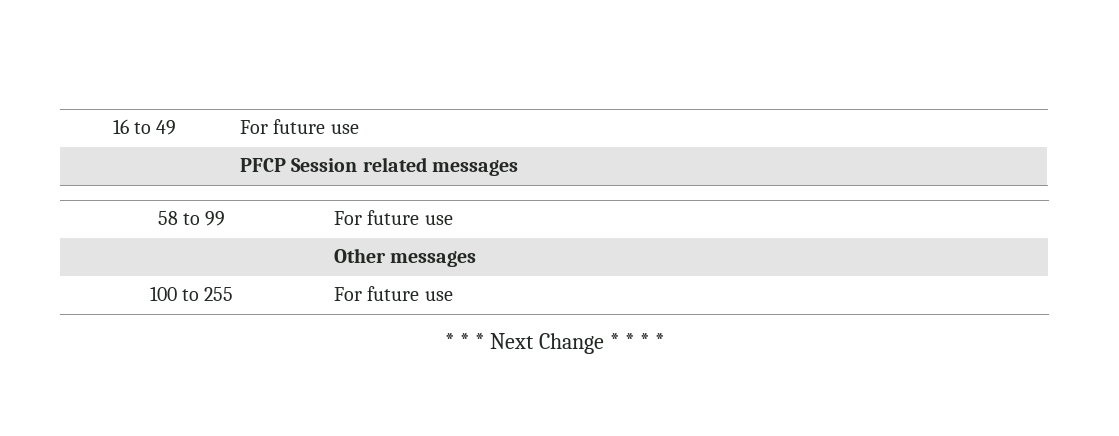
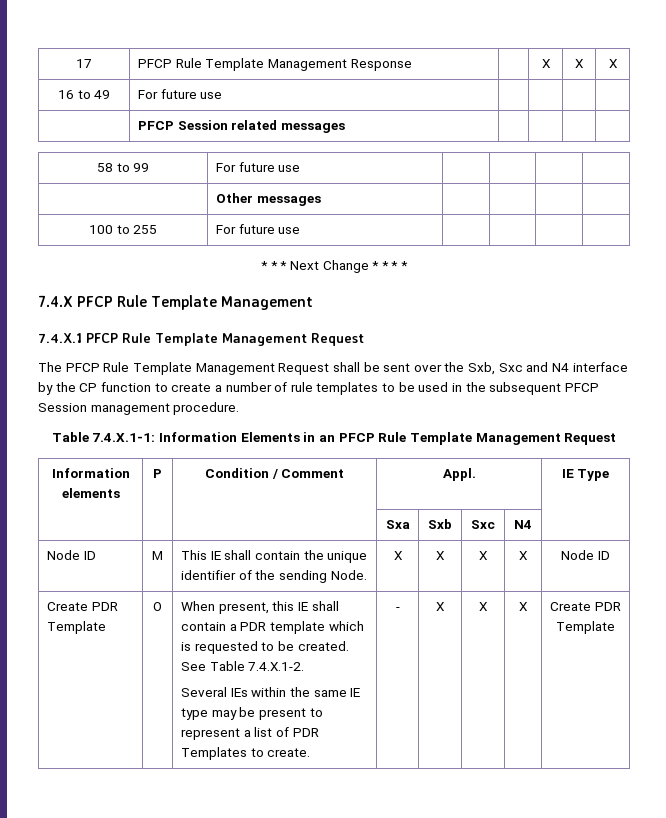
(112, 126) none -> [76,59,92,68] [137,58,412,71] [541,59,551,68] [575,59,584,68] [608,59,618,68] 17 | PFCP Rule Template Management Response | | X | X | X //
(664, 341) none -> [38,295,314,310] [38,333,364,346] [38,362,628,375] [38,382,599,395] [38,402,240,415] [51,432,617,445] [51,468,130,478] [61,488,120,498] [153,469,162,478] [204,468,345,479] [442,468,476,481] [561,469,610,481] [385,520,410,529] [428,519,452,529] [471,520,495,529] [514,520,532,529] [46,550,96,560] [152,551,163,560] [180,550,368,563] [180,570,367,583] [393,551,403,560] [436,551,445,560] [479,551,488,560] [519,551,528,560] [561,550,610,560] [46,602,118,611] [46,621,106,634] [153,602,162,611] [180,601,339,614] [180,621,364,634] [180,641,349,654] [180,661,305,671] [180,687,361,697] [180,707,323,720] [180,727,319,740] [180,747,311,760] [395,607,400,611] [436,602,445,611] [479,602,488,611] [519,602,528,611] [550,602,621,611] [556,621,615,634] // 7.4.X PFCP Rule Template Management // 7.4.X.1 PFCP Rule Template Management Request // The PFCP Rule Template Management Request shall be sent over the Sxb, Sxc and N4 interface by the CP function to create a number of rule templates to be used in the subsequent PFCP Session management procedure. // Table 7.4.X.1-1: Information Elements in an PFCP Rule Template Management Request // Information elements | P | Condition / Comment | Appl. | IE Type // | | | Sxa | Sxb | Sxc | N4 | // Node ID | M | This IE shall contain the unique identifier of the sending Node. | X | X | X | X | Node ID // Create PDR Template | O | When present, this IE shall contain a PDR template which is requested to be created. See Table 7.4.X.1-2. // Several IEs within the same IE type may be present to represent a list of PDR Templates to create. | - | X | X | X | Create PDR Template

